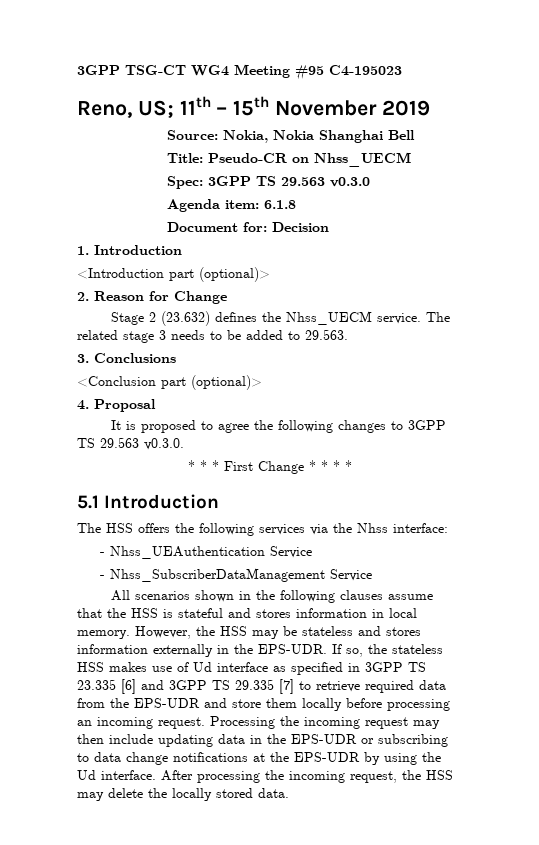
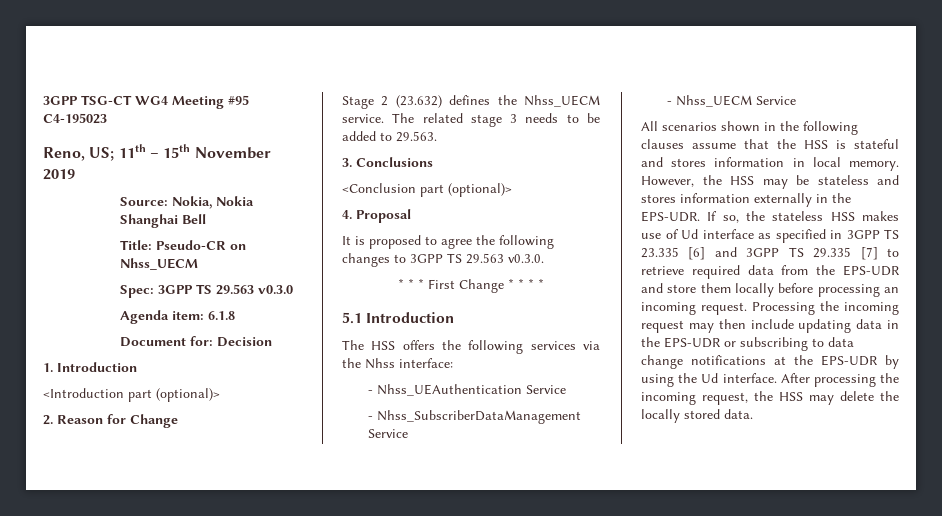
(372, 575) none -> [666,95,796,107] // - Nhss_UECM Service

